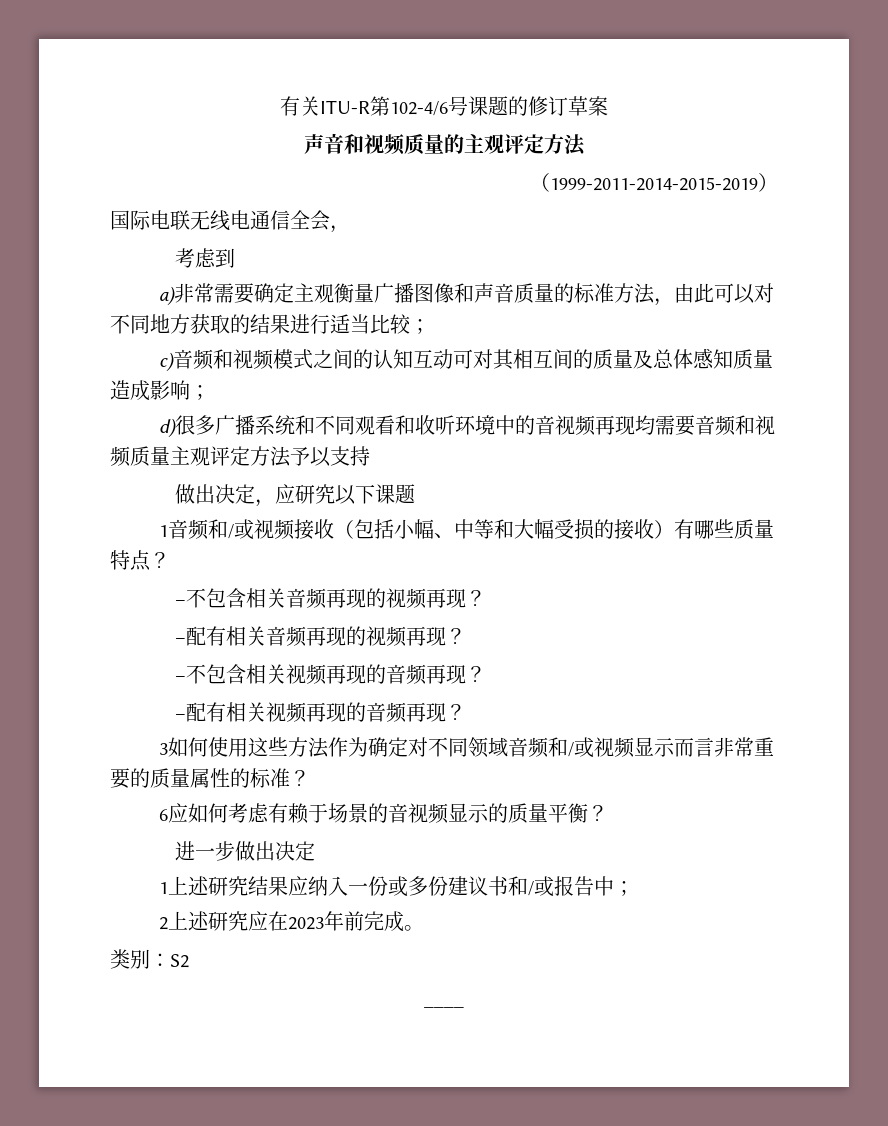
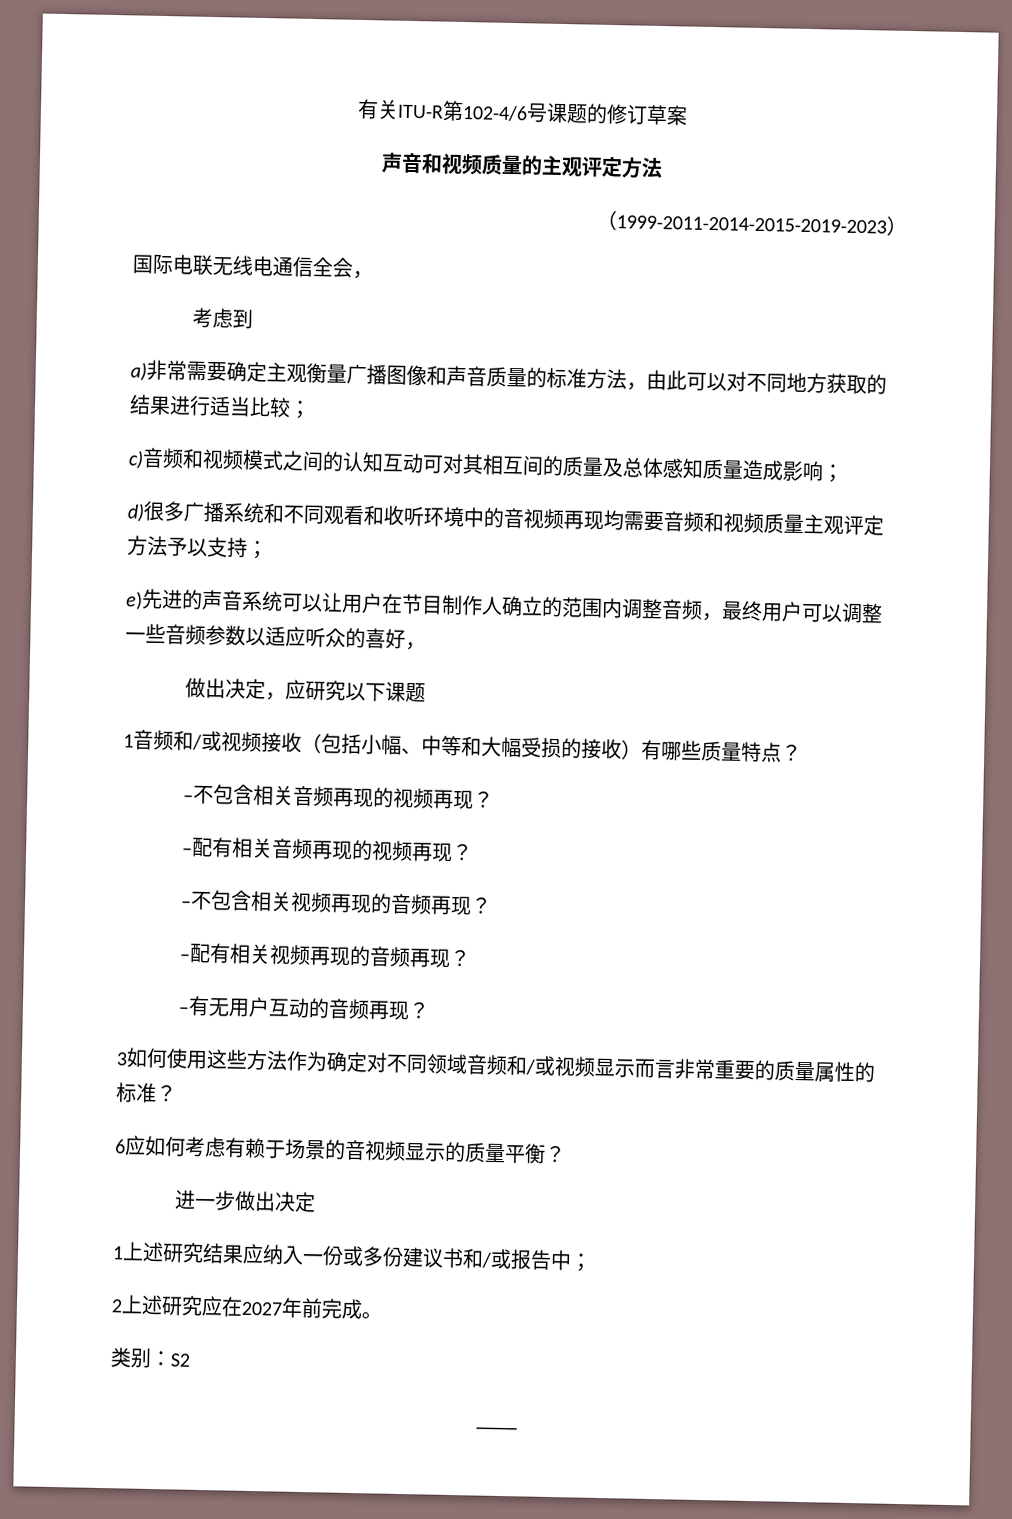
[550,177,758,191] 1999-2011-2014-2015-2019 -> [616,215,887,234] 1999-2011-2014-2015-2019-2023
(370, 456) none -> [246,540,268,560] [125,588,883,624] [125,623,426,651] ； // e)先进的声音系统可以让用户在节目制作人确立的范围内调整音频，最终用户可以调整一些音频参数以适应听众的喜好，
(467, 712) none -> [178,995,431,1021] // –有无用户互动的音频再现？
[287,917,324,930] 2023 -> [241,1301,283,1316] 2027

